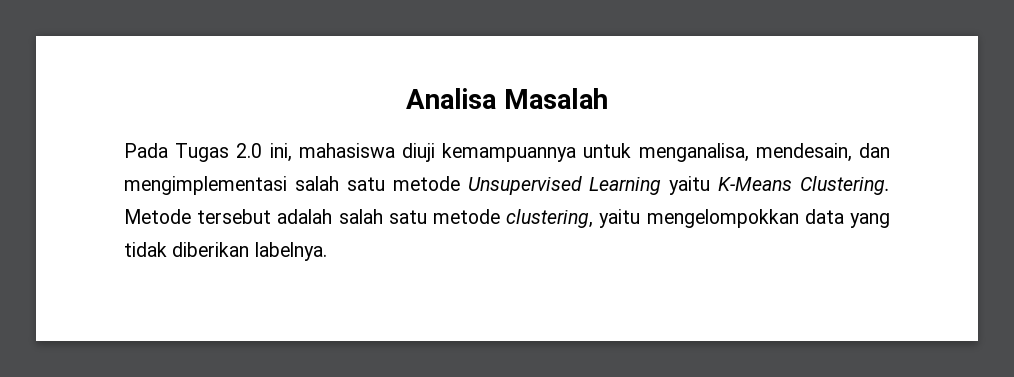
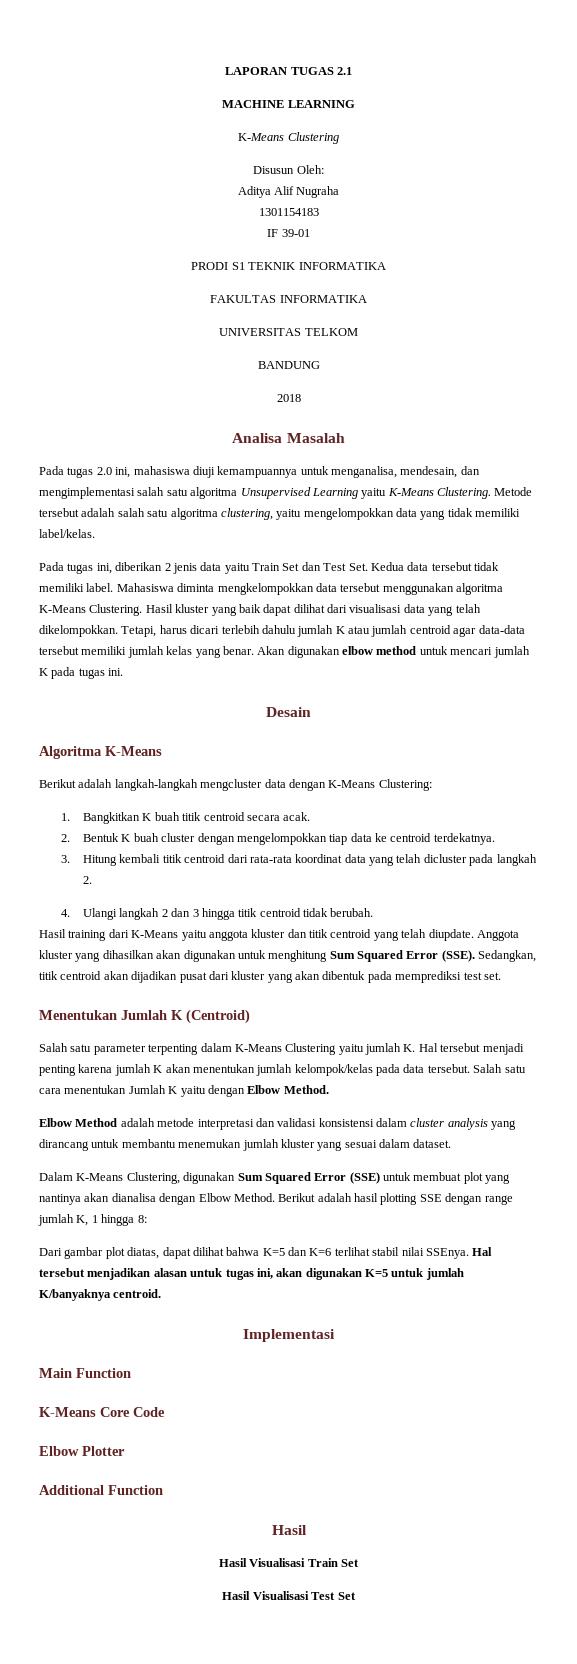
(406, 98) none -> [225,67,352,75] [222,100,355,108] [238,132,339,144] [253,165,324,174] [237,186,340,198] [258,208,319,216] [267,229,310,237] [191,262,386,270] [210,295,367,303] [219,328,358,336] [257,361,320,369] [276,394,301,402] LAPORAN TUGAS 2.1 // MACHINE LEARNING // K-Means Clustering // Disusun Oleh: // Aditya Alif Nugraha // 1301154183 // IF 39-01 // PRODI S1 TEKNIK INFORMATIKA // FAKULTAS INFORMATIKA // UNIVERSITAS TELKOM // BANDUNG // 2018 //
[175,143,230,162] Tugas -> [67,467,94,478] tugas
[392,176,460,191] metode -> [190,487,238,499] algoritma
[432,209,500,224] metode -> [170,508,218,520] algoritma
[172,242,327,261] diberikan labelnya. -> [475,508,521,517] [39,529,95,538] [39,562,499,574] [39,583,503,595] [39,604,481,616] [39,625,525,637] [39,646,530,658] [39,667,124,679] [266,707,311,717] [39,746,162,759] [39,779,432,791] [61,812,311,824] [61,833,495,845] [61,854,537,866] [83,876,93,884] [61,908,374,920] [39,929,519,941] [39,950,537,962] [39,971,501,983] [39,1009,250,1024] [39,1043,524,1055] [39,1064,526,1076] [39,1085,329,1097] [39,1118,517,1130] [39,1139,452,1151] [39,1172,511,1184] [39,1193,513,1205] [38,1214,147,1226] [39,1247,493,1259] [39,1268,464,1280] [39,1289,162,1301] [243,1329,335,1342] [39,1368,131,1378] [39,1407,165,1417] [39,1446,125,1456] [39,1485,163,1495] [271,1525,307,1535] [218,1558,360,1567] [222,1591,356,1600] memiliki label/kelas. // Pada tugas ini, diberikan 2 jenis data yaitu Train Set dan Test Set. Kedua data tersebut tidak memiliki label. Mahasiswa diminta mengkelompokkan data tersebut menggunakan algoritma K-Means Clustering. Hasil kluster yang baik dapat dilihat dari visualisasi data yang telah dikelompokkan. Tetapi, harus dicari terlebih dahulu jumlah K atau jumlah centroid agar data-data tersebut memiliki jumlah kelas yang benar. Akan digunakan elbow method untuk mencari jumlah K pada tugas ini. // Desain // Algoritma K-Means // Berikut adalah langkah-langkah mengcluster data dengan K-Means Clustering: // 1. Bangkitkan K buah titik centroid secara acak. // 2. Bentuk K buah cluster dengan mengelompokkan tiap data ke centroid terdekatnya. // 3. Hitung kembali titik centroid dari rata-rata koordinat data yang telah dicluster pada langkah 2. // 4. Ulangi langkah 2 dan 3 hingga titik centroid tidak berubah. // Hasil training dari K-Means yaitu anggota kluster dan titik centroid yang telah diupdate. Anggota kluster yang dihasilkan akan digunakan untuk menghitung Sum Squared Error (SSE). Sedangkan, titik centroid akan dijadikan pusat dari kluster yang akan dibentuk pada memprediksi test set. // Menentukan Jumlah K (Centroid) // Salah satu parameter terpenting dalam K-Means Clustering yaitu jumlah K. Hal tersebut menjadi penting karena jumlah K akan menentukan jumlah kelompok/kelas pada data tersebut. Salah satu cara menentukan Jumlah K yaitu dengan Elbow Method. // Elbow Method adalah metode interpretasi dan validasi konsistensi dalam cluster analysis yang dirancang untuk membantu menemukan jumlah kluster yang sesuai dalam dataset. // Dalam K-Means Clustering, digunakan Sum Squared Error (SSE) untuk membuat plot yang nantinya akan dianalisa dengan Elbow Method. Berikut adalah hasil plotting SSE dengan range jumlah K, 1 hingga 8: // Dari gambar plot diatas, dapat dilihat bahwa K=5 dan K=6 terlihat stabil nilai SSEnya. Hal tersebut menjadikan alasan untuk tugas ini, akan digunakan K=5 untuk jumlah K/banyaknya centroid. // Implementasi // Main Function // K-Means Core Code // Elbow Plotter // Additional Function // Hasil // Hasil Visualisasi Train Set // Hasil Visualisasi Test Set

